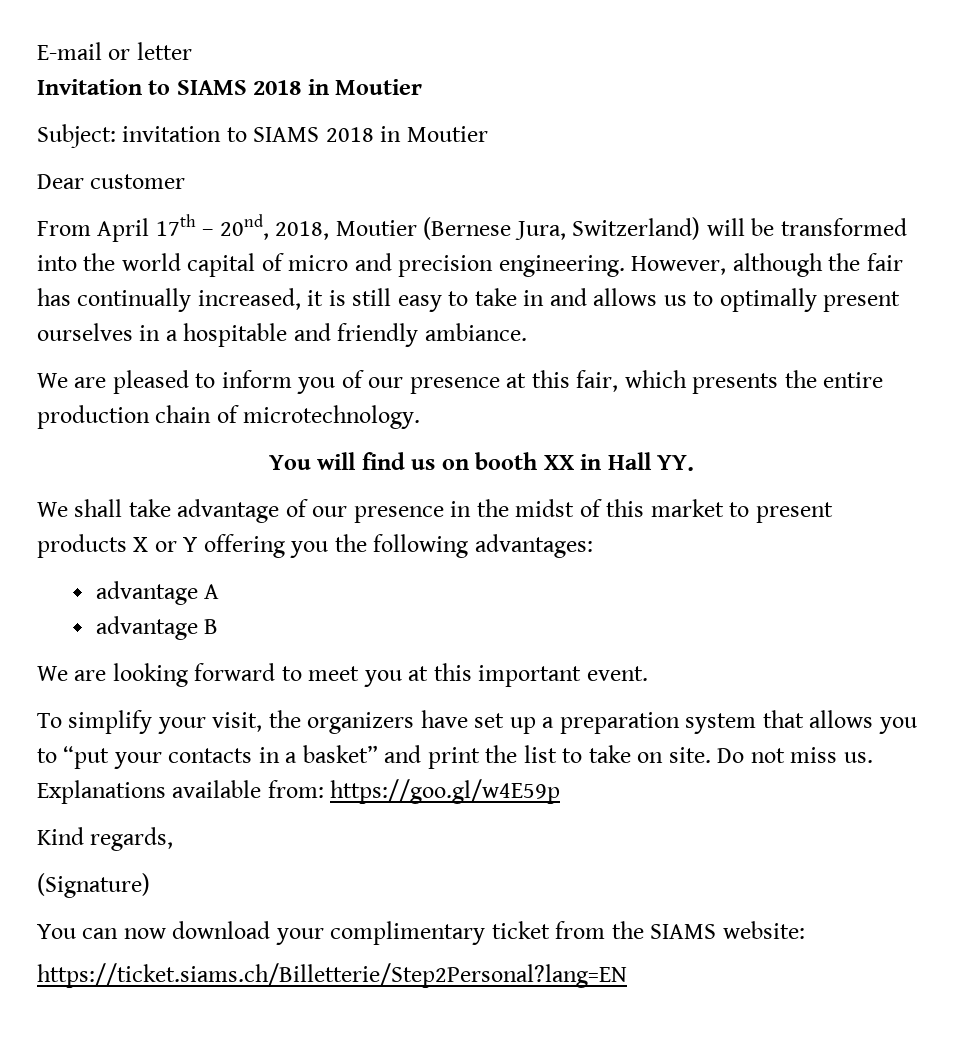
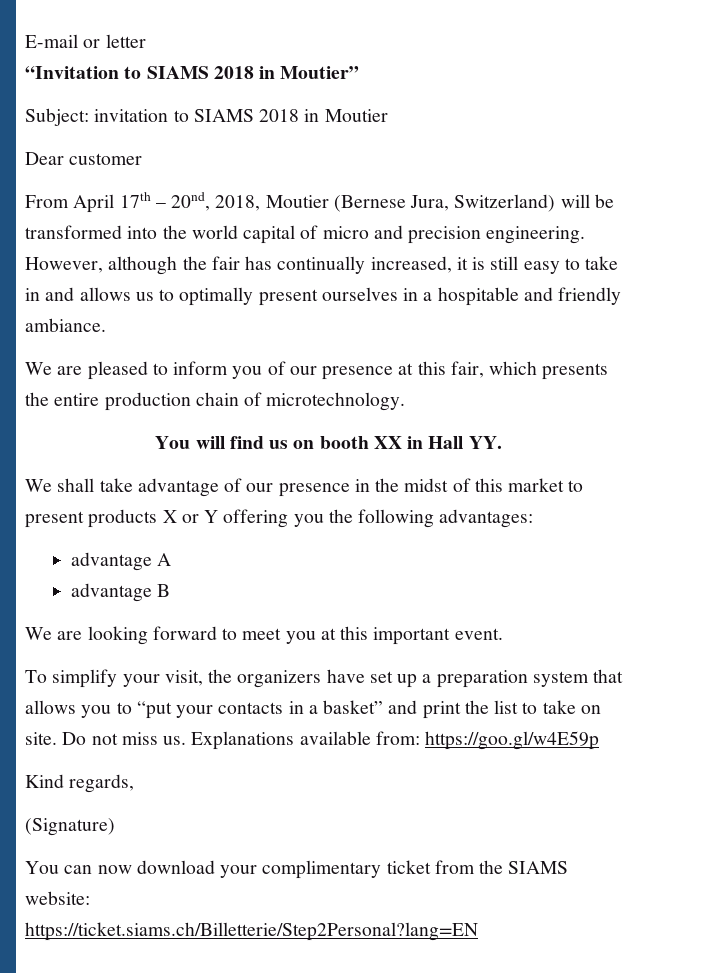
[37,79,423,95] Invitation to SIAMS 2018 in Moutier -> [25,66,360,79] “Invitation to SIAMS 2018 in Moutier”

